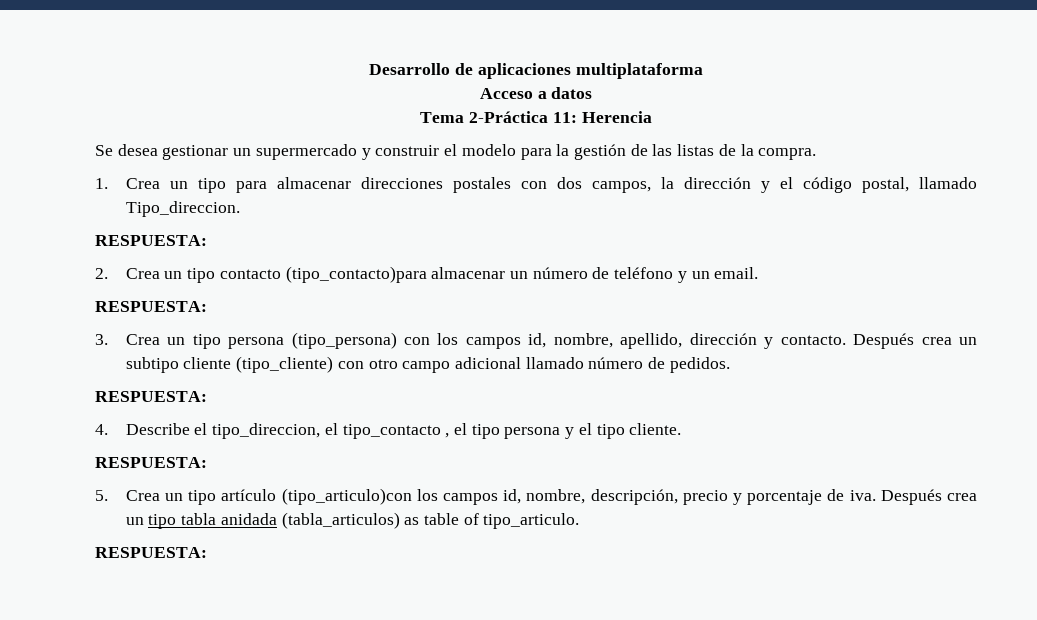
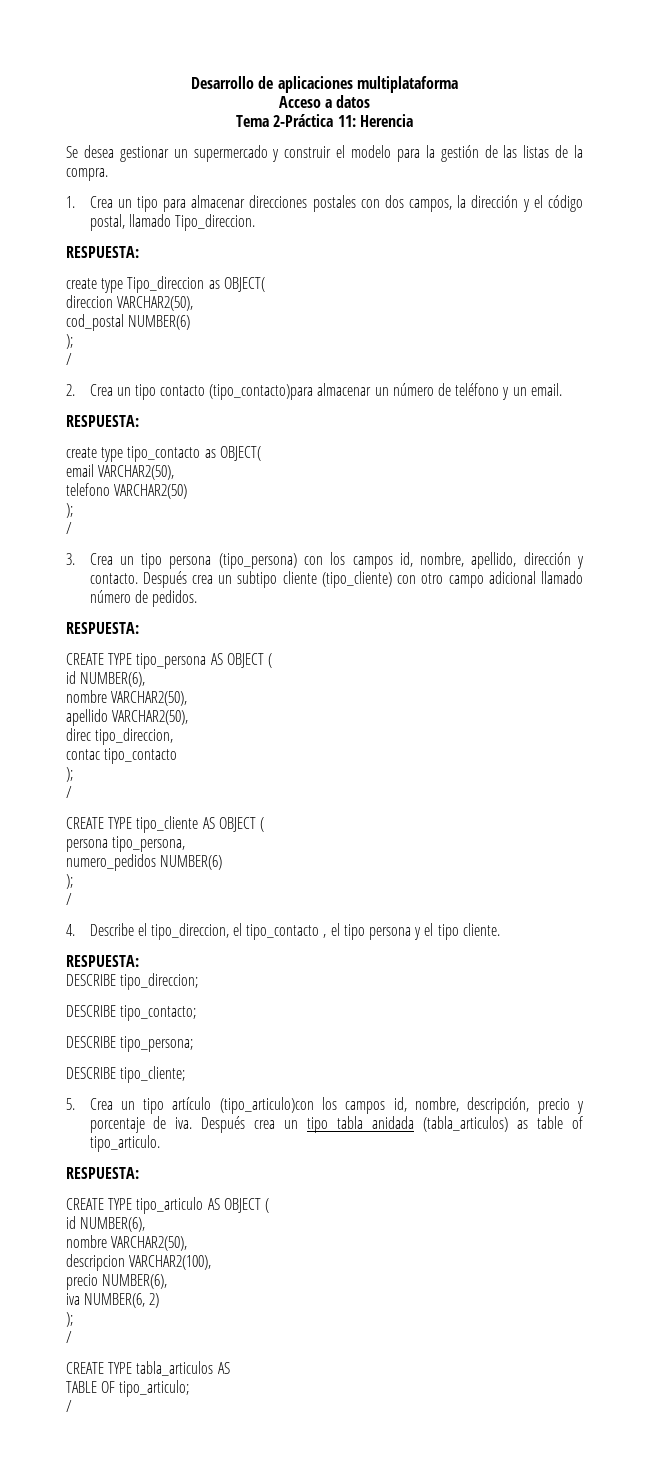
(207, 240) none -> [66,276,265,293] [66,295,194,311] [66,314,191,331] [66,334,73,349] [66,353,72,365] // create type Tipo_direccion as OBJECT( // direccion VARCHAR2(50), // cod_postal NUMBER(6) // ); // /
(207, 306) none -> [66,446,261,462] [66,464,175,480] [66,483,188,499] [66,503,73,518] [66,522,72,534] // create type tipo_contacto as OBJECT( // email VARCHAR2(50), // telefono VARCHAR2(50) // ); // /
(207, 396) none -> [66,653,272,669] [66,671,146,687] [66,690,188,706] [66,709,189,726] [66,728,174,745] [66,748,178,764] [66,767,73,782] [66,786,72,798] [66,816,264,833] [66,836,186,852] [66,854,223,871] [66,874,73,889] [66,893,72,905] // CREATE TYPE tipo_persona AS OBJECT ( // id NUMBER(6), // nombre VARCHAR2(50), // apellido VARCHAR2(50), // direc tipo_direccion, // contac tipo_contacto // ); // / // CREATE TYPE tipo_cliente AS OBJECT ( // persona tipo_persona, // numero_pedidos NUMBER(6) // ); // /
(207, 462) none -> [66,973,199,990] [66,1005,197,1021] [66,1036,194,1052] [66,1066,186,1083] // DESCRIBE tipo_direccion; // DESCRIBE tipo_contacto; // DESCRIBE tipo_persona; // DESCRIBE tipo_cliente;
(207, 552) none -> [66,1197,269,1214] [66,1216,146,1232] [66,1235,188,1251] [66,1254,212,1271] [66,1274,168,1290] [66,1293,160,1308] [66,1312,73,1327] [66,1331,72,1343] [66,1361,230,1376] [66,1380,190,1397] [66,1400,72,1412] // CREATE TYPE tipo_articulo AS OBJECT ( // id NUMBER(6), // nombre VARCHAR2(50), // descripcion VARCHAR2(100), // precio NUMBER(6), // iva NUMBER(6, 2) // ); // / // CREATE TYPE tabla_articulos AS // TABLE OF tipo_articulo; // /

